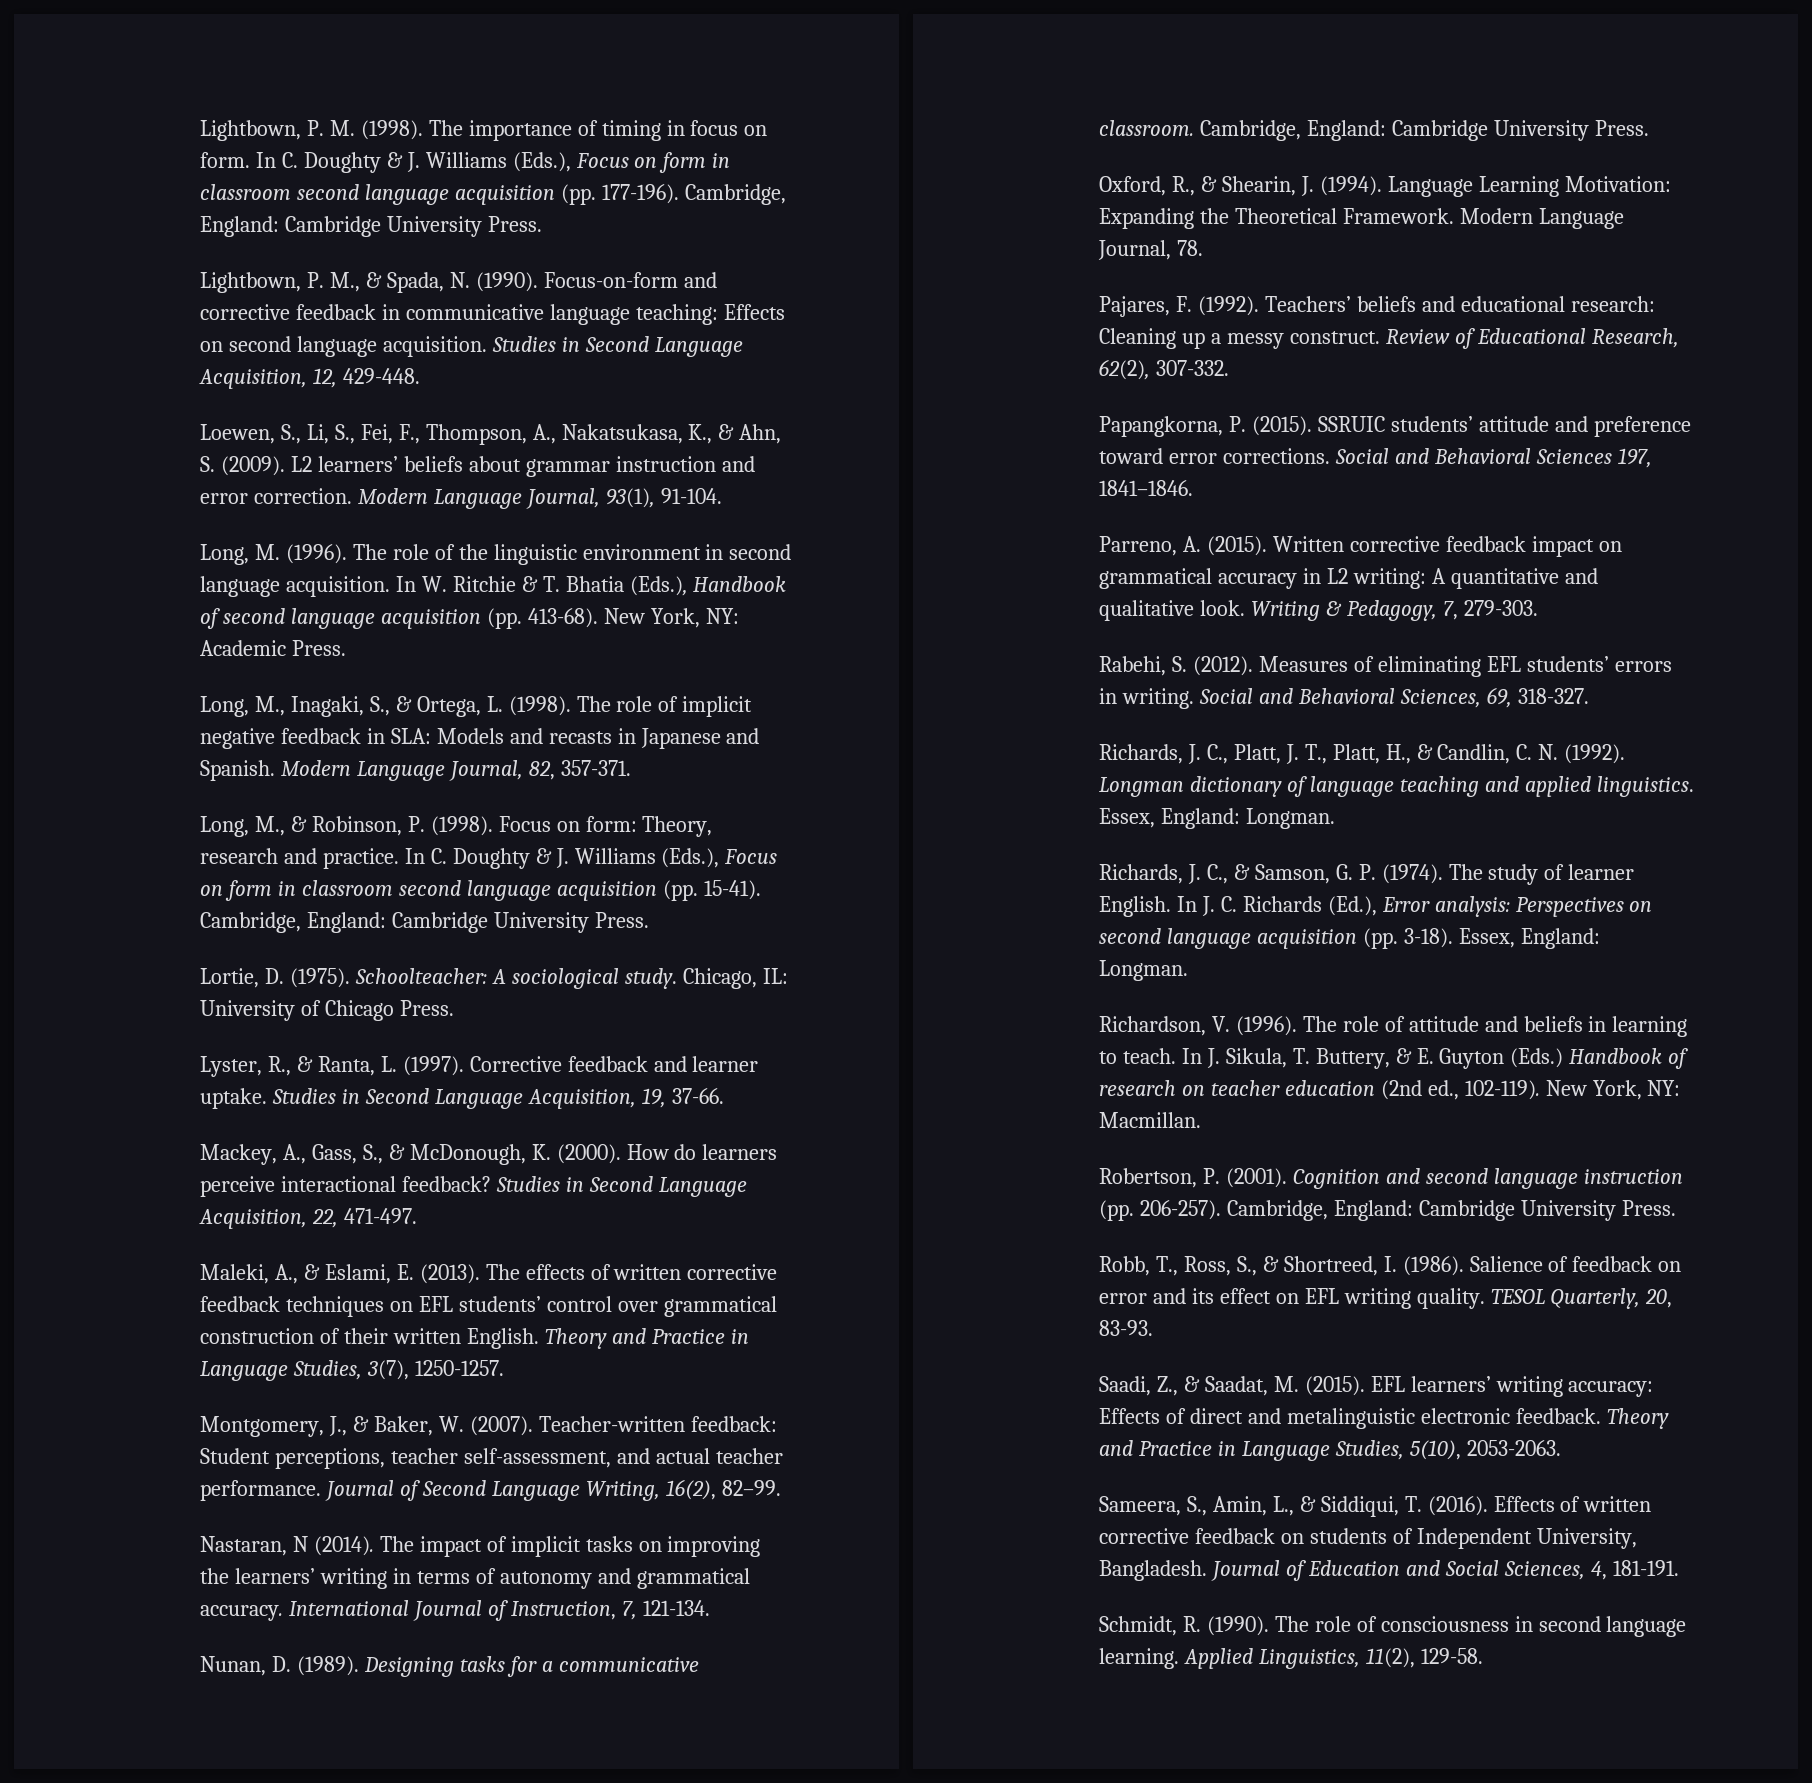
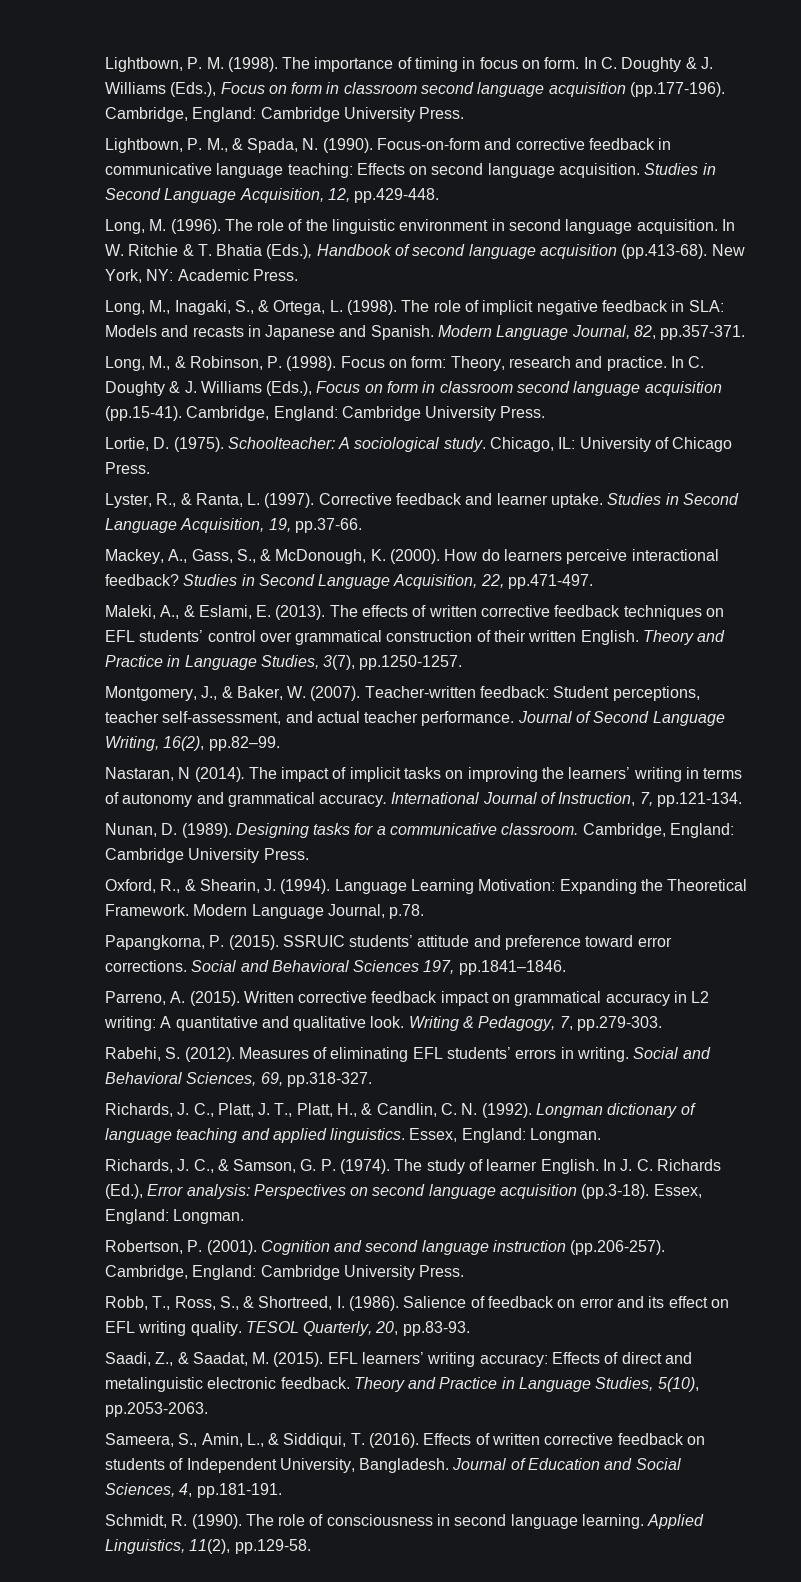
[560,184,679,205] (pp. 177-196). -> [630,82,726,97] (pp.177-196).
[342,368,420,384] [200,424,782,445] [200,456,755,477] [200,488,722,509] 429-448. // Loewen, S., Li, S., Fei, F., Thompson, A., Nakatsukasa, K., & Ahn, S. (2009). L2 learners’ beliefs about grammar instruction and error correction. Modern Language Journal, 93(1), 91-104. -> [354,188,440,203] pp.429-448.
[486,608,598,629] (pp. 413-68). -> [621,244,708,259] (pp.413-68).
[560,760,631,776] 357-371. -> [660,325,746,340] pp.357-371.
[662,880,761,901] (pp. 15-41). -> [104,406,182,421] (pp.15-41).
[671,1088,724,1104] 37-66. -> [294,518,362,533] pp.37-66.
[343,1208,417,1224] 471-497. -> [508,574,594,589] pp.471-497.
[414,1360,504,1376] 1250-1257. -> [359,655,463,670] pp.1250-1257.
[721,1480,781,1496] 82–99. -> [208,736,280,751] pp.82–99.
[642,1600,710,1616] 121-134. -> [657,792,743,807] pp.121-134.
[1176,240,1203,256] [1099,296,1655,317] [1099,328,1679,349] [1099,359,1229,380] 78. // Pajares, F. (1992). Teachers’ beliefs and educational research: Cleaning up a messy construct. Review of Educational Research, 62(2), 307-332. -> [389,904,425,919] p.78.
[1099,480,1194,496] 1841–1846. -> [458,960,566,975] pp.1841–1846.
[1463,600,1538,616] 279-303. -> [577,1016,663,1031] pp.279-303.
[1517,688,1589,704] 318-327. -> [286,1072,372,1087] pp.318-327.
[1362,928,1600,949] [1099,960,1189,981] [1099,1016,1688,1037] [1099,1048,1689,1069] [1099,1080,1681,1100] [1099,1112,1202,1128] (pp. 3-18). Essex, England: Longman. // Richardson, V. (1996). The role of attitude and beliefs in learning to teach. In J. Sikula, T. Buttery, & E. Guyton (Eds.) Handbook of research on teacher education (2nd ed., 102-119). New York, NY: Macmillan. -> [581,1184,702,1199] [104,1209,245,1224] (pp.3-18). Essex, England: Longman.
[1099,1200,1221,1221] (pp. 206-257). -> [570,1240,666,1255] (pp.206-257).
[1099,1320,1154,1336] 83-93. -> [402,1321,470,1336] pp.83-93.
[1466,1440,1561,1456] 2053-2063. -> [104,1402,208,1417] pp.2053-2063.
[1612,1560,1679,1576] 181-191. -> [196,1483,282,1498] pp.181-191.
[1420,1648,1483,1664] 129-58. -> [234,1539,311,1554] pp.129-58.

